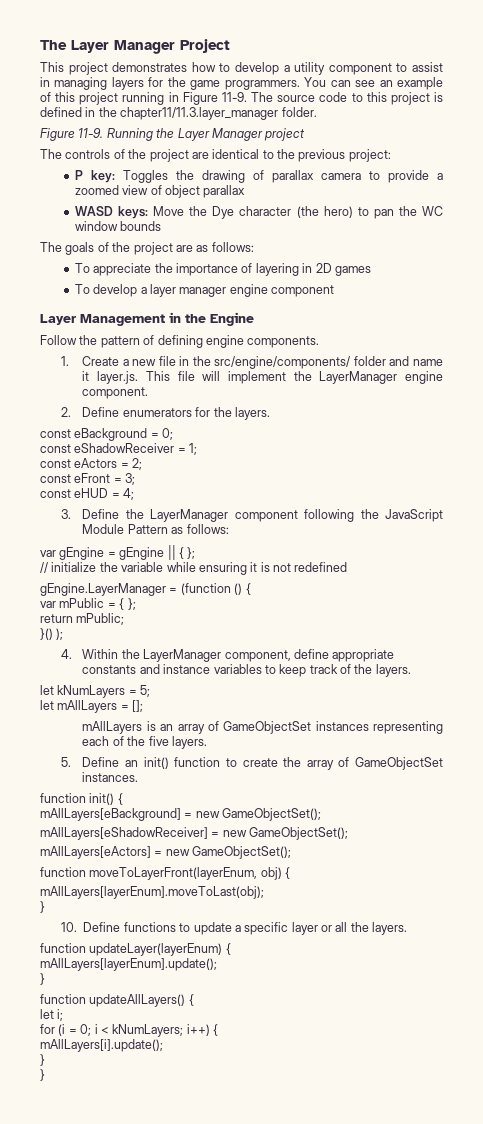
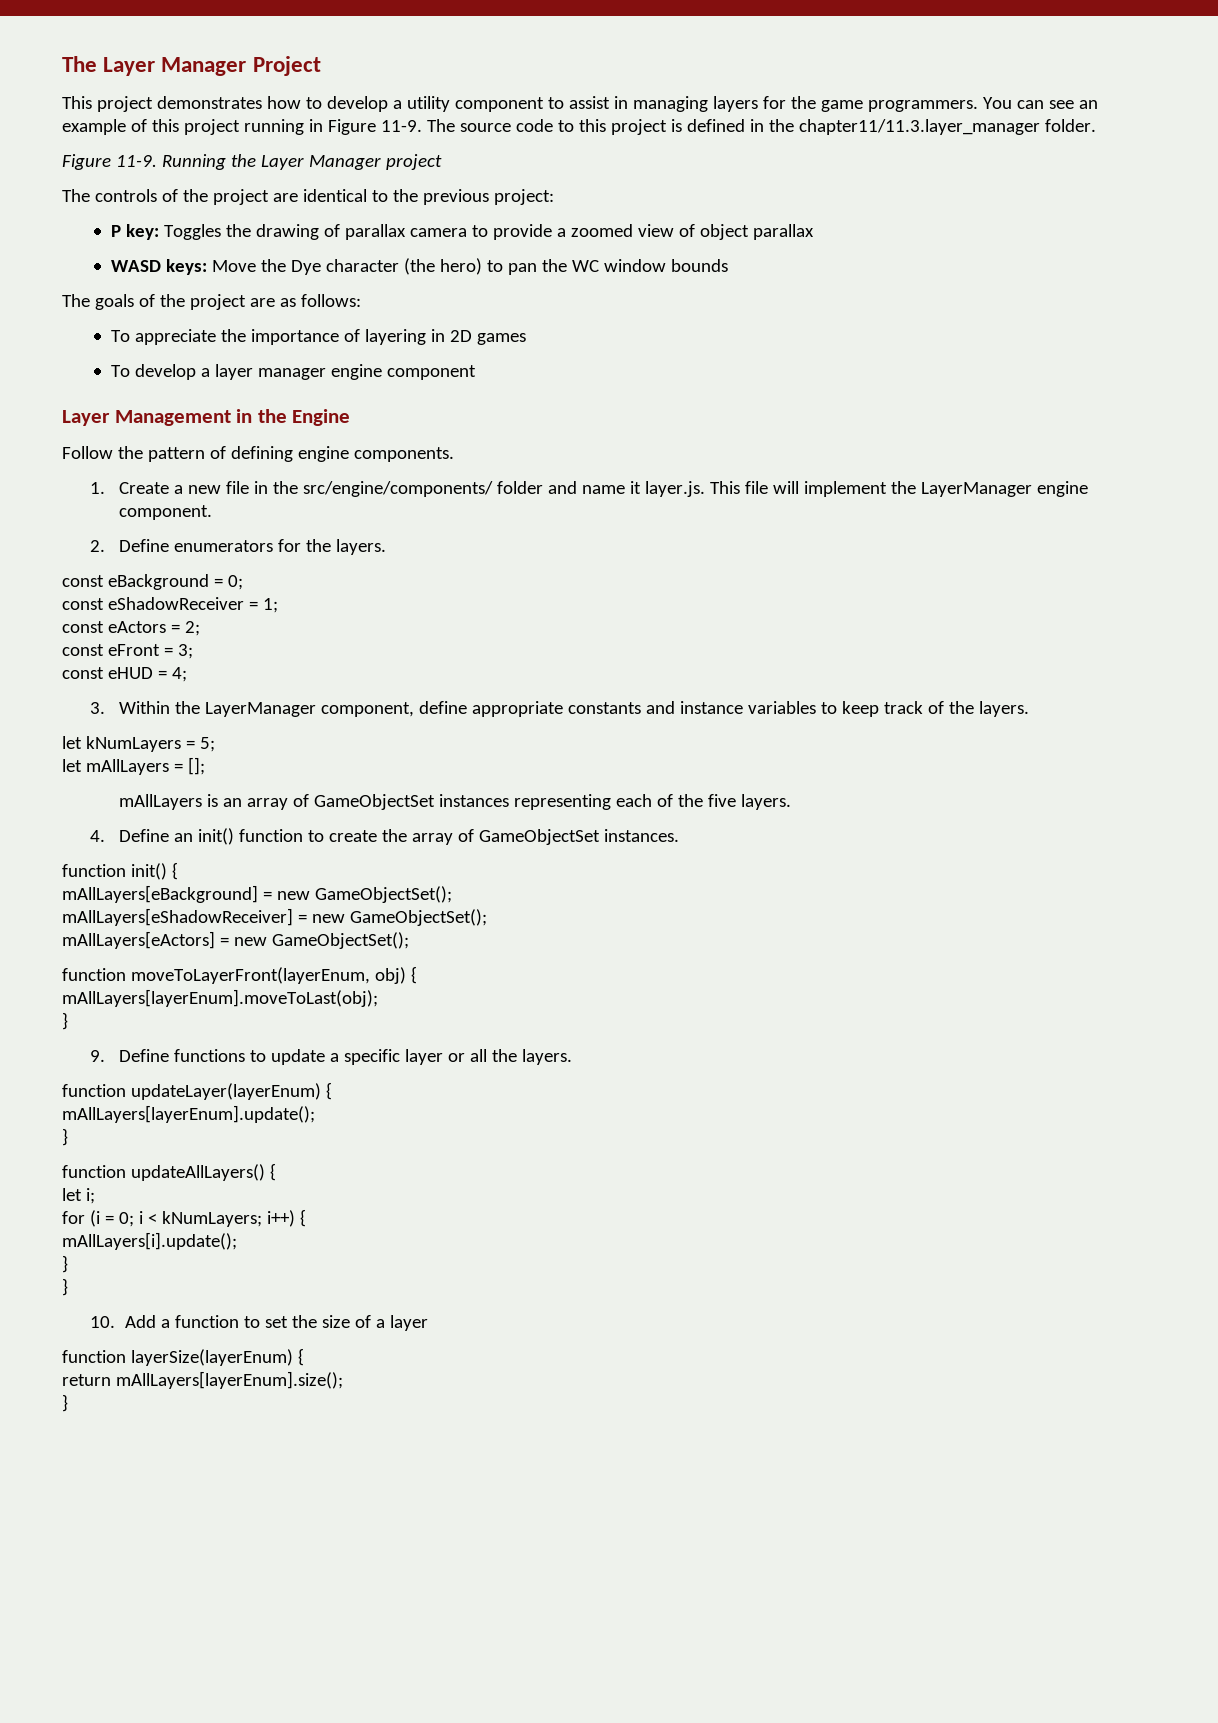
[82,509,443,522] [82,524,229,534] [40,545,196,560] [40,562,348,575] [40,583,251,596] [40,598,136,610] [40,613,125,625] [40,628,64,640] [61,649,73,659] Define the LayerManager component following the JavaScript Module Pattern as follows: // var gEngine = gEngine || { }; // // initialize the variable while ensuring it is not redefined // gEngine.LayerManager = (function () { // var mPublic = { }; // return mPublic; // }() ); // 4. -> (106, 708) none
[61,757,72,767] 5. -> [90,830,106,842] 4.
[61,922,78,932] 10. -> [90,1050,106,1062] 9.
(45, 1075) none -> [90,1315,428,1331] [62,1348,304,1366] [62,1371,343,1389] [62,1394,68,1412] // 10. Add a function to set the size of a layer // function layerSize(layerEnum) { // return mAllLayers[layerEnum].size(); // }

